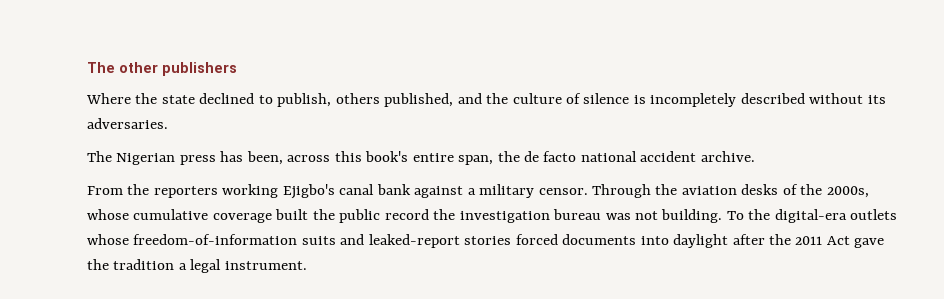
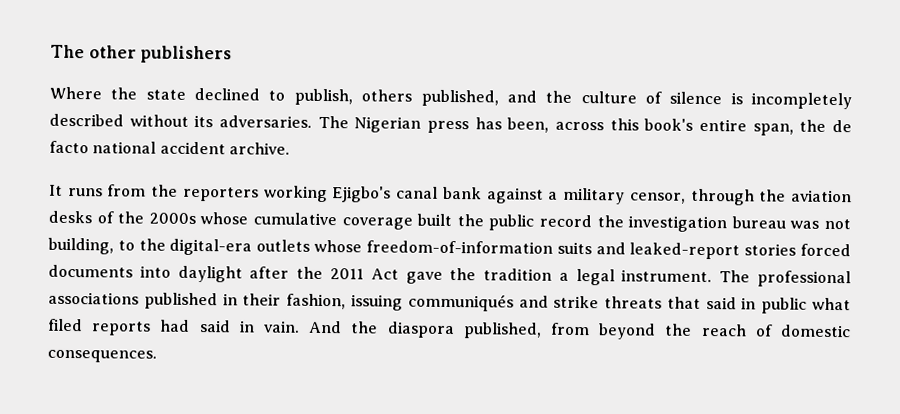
(168, 123) // -> (312, 121) none
[87,186,123,195] From -> [49,184,147,197] It runs from
[538,184,652,198] censor. Through -> [629,188,755,206] censor, through
[826,186,869,198] 2000s, -> [148,212,196,225] 2000s
[661,209,744,223] building. To -> [48,237,135,255] building, to
(307, 265) none -> [719,270,852,288] [48,291,852,314] [48,318,852,340] [47,349,157,363] The professional associations published in their fashion, issuing communiqués and strike threats that said in public what filed reports had said in vain. And the diaspora published, from beyond the reach of domestic consequences.

